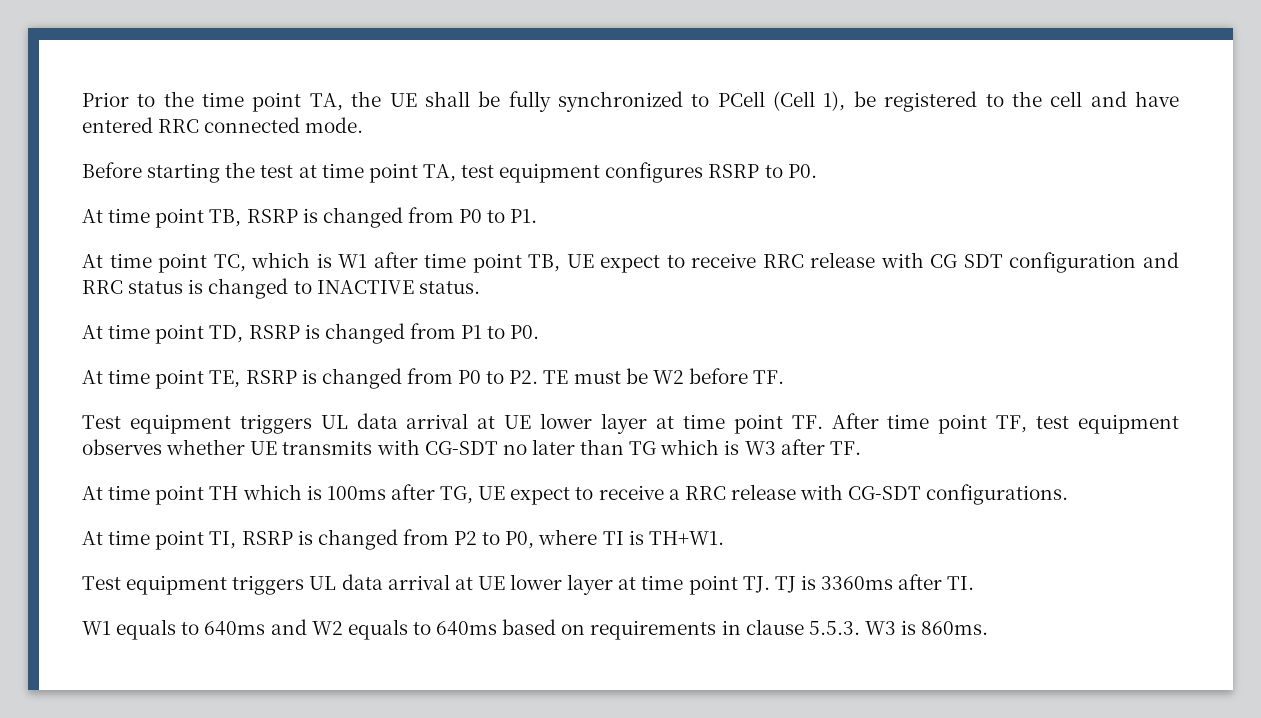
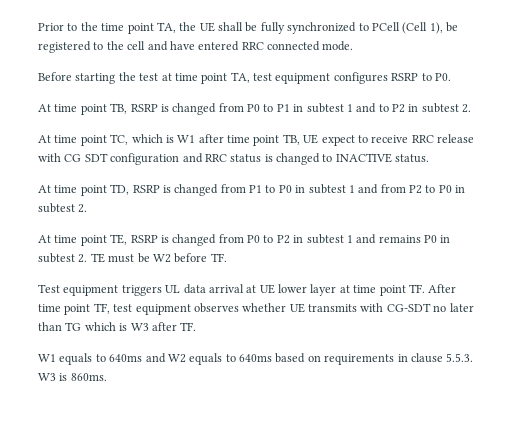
[510,209,538,223] P1. -> [276,103,472,113] P1 in subtest 1 and to P2 in subtest 2.
[510,325,540,339] P0. -> [278,184,466,194] [38,203,88,213] P0 in subtest 1 and from P2 to P0 in subtest 2.
[509,370,539,384] P2. -> [276,234,451,244] [38,253,88,263] P2 in subtest 1 and remains P0 in subtest 2.
[82,484,1069,505] [82,529,724,550] [82,574,975,595] // At time point TH which is 100ms after TG, UE expect to receive a RRC release with CG-SDT configurations. // At time point TI, RSRP is changed from P2 to P0, where TI is TH+W1. // Test equipment triggers UL data arrival at UE lower layer at time point TJ. TJ is 3360ms after TI. -> (197, 326) none

